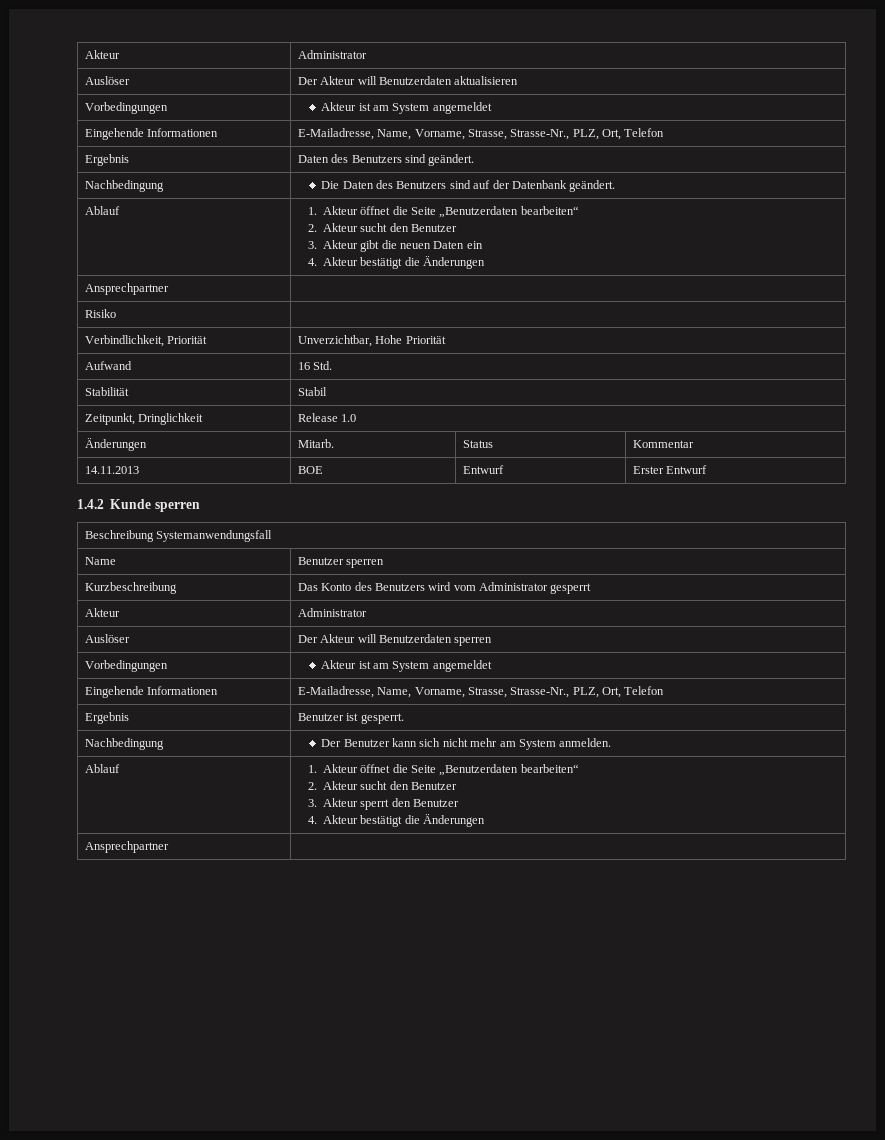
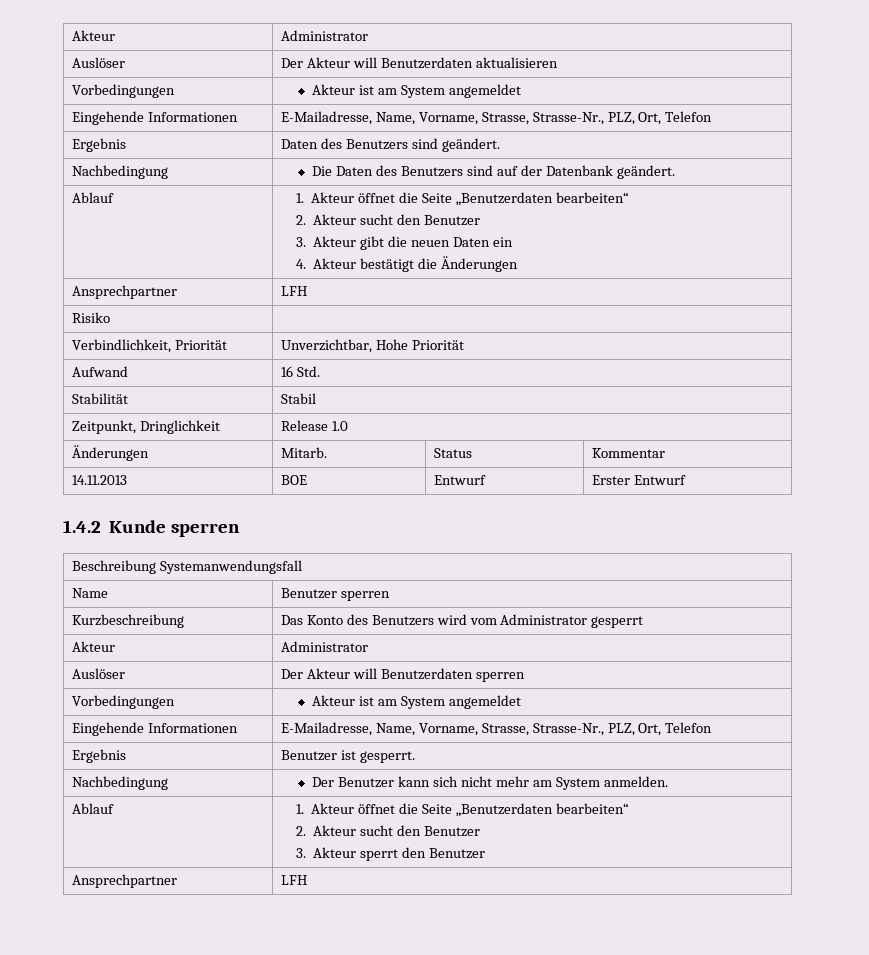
(169, 289) none -> [280,286,307,296] LFH
[307,814,485,827] [84,841,169,853] // 4. Akteur bestätigt die Änderungen // Ansprechpartner | -> [71,874,177,888] [280,875,307,885] // Ansprechpartner | LFH

